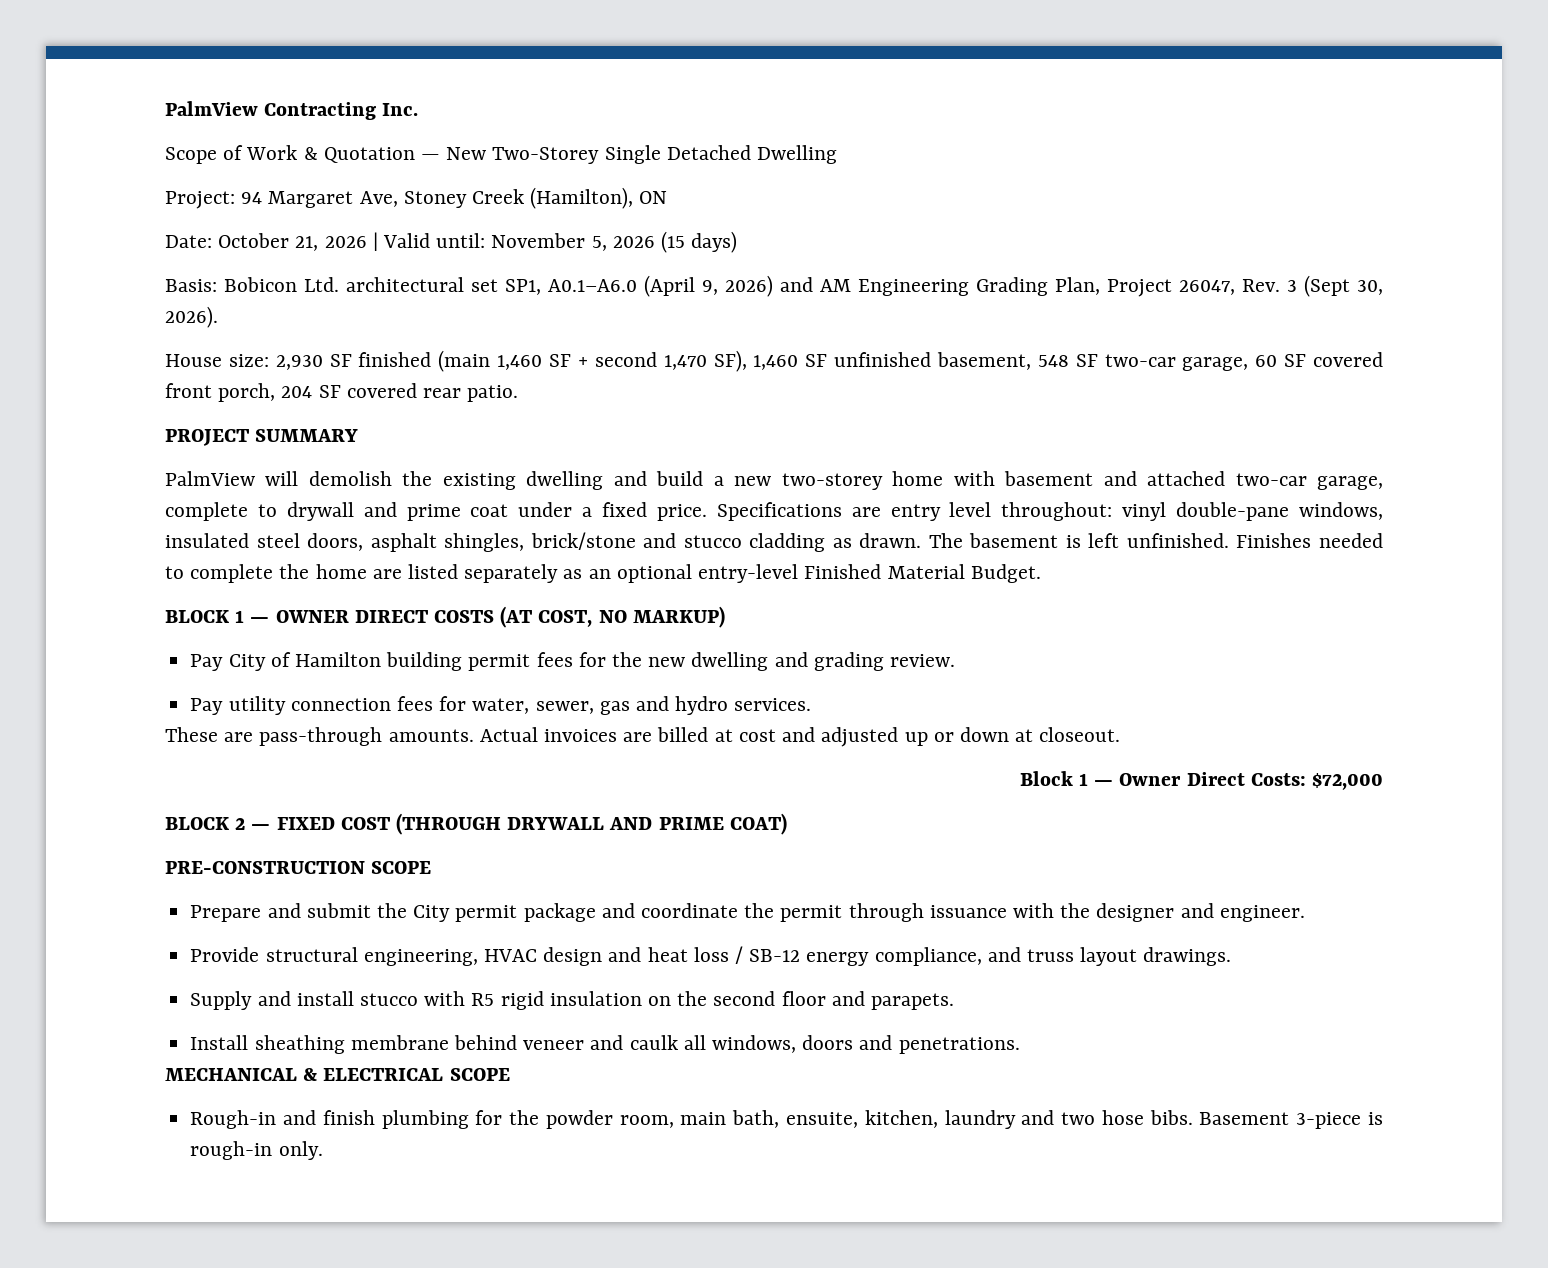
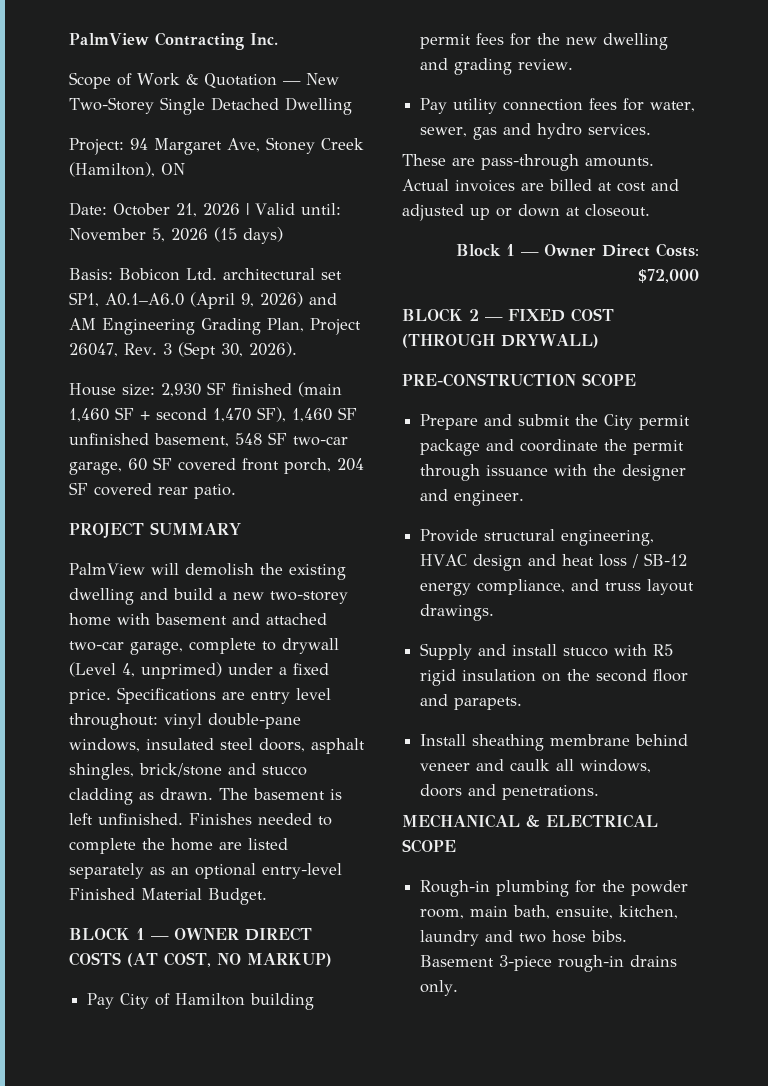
[363,502,509,521] and prime coat -> [69,662,222,679] (Level 4, unprimed)
[507,813,787,835] DRYWALL AND PRIME COAT) -> [501,334,599,348] DRYWALL)
[283,1110,375,1125] and finish -> (491, 888) none
[1368,1112,1384,1125] [190,1141,273,1160] is rough-in -> [558,955,678,972] rough-in drains

